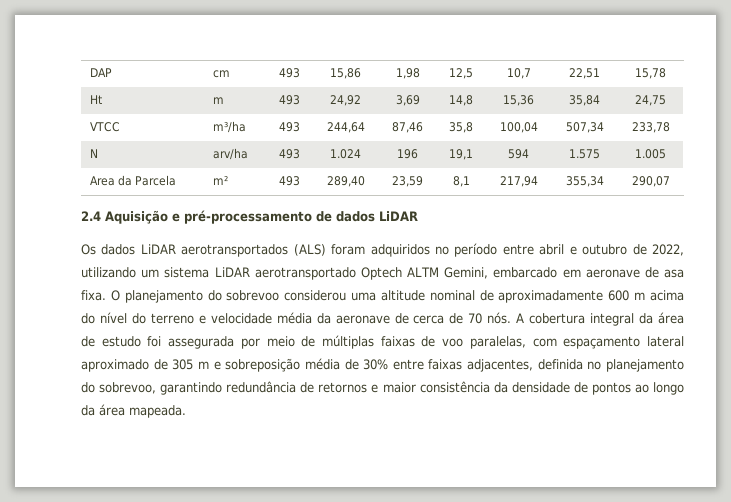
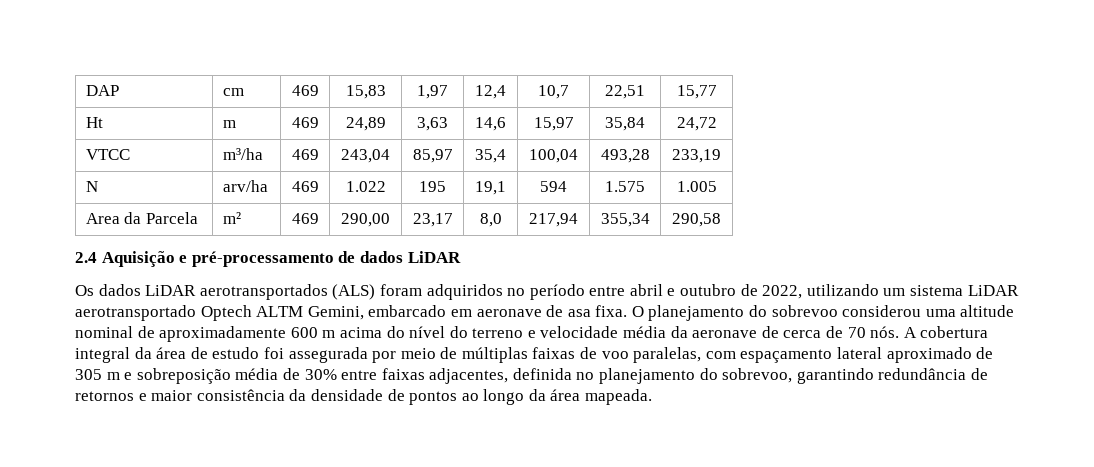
[279,68,300,78] [330,68,361,79] [395,68,420,79] [449,68,473,79] 493 | 15,86 | 1,98 | 12,5 -> [291,85,319,96] [345,85,386,99] [417,85,448,99] [475,85,506,99] 469 | 15,83 | 1,97 | 12,4
[635,68,666,79] 15,78 -> [676,85,717,99] 15,77
[279,95,300,105] [330,95,361,106] [395,95,420,106] [449,95,473,106] [503,95,534,106] 493 | 24,92 | 3,69 | 14,8 | 15,36 -> [291,117,319,128] [345,117,386,131] [417,117,448,131] [475,117,506,131] [533,117,574,131] 469 | 24,89 | 3,63 | 14,6 | 15,97
[635,95,666,106] 24,75 -> [676,117,717,131] 24,72
[279,122,300,132] [326,122,365,133] [392,122,423,133] [449,122,473,133] 493 | 244,64 | 87,46 | 35,8 -> [291,149,319,160] [341,149,390,163] [412,149,453,163] [475,149,506,163] 469 | 243,04 | 85,97 | 35,4
[565,122,604,133] [631,122,670,133] 507,34 | 233,78 -> [600,149,650,163] [672,149,721,163] 493,28 | 233,19
[279,149,300,159] [330,149,361,159] [397,149,418,159] 493 | 1.024 | 196 -> [291,181,319,192] [345,181,386,192] [419,181,446,192] 469 | 1.022 | 195
[279,176,300,186] [326,176,365,187] [392,176,423,187] [452,176,470,187] 493 | 289,40 | 23,59 | 8,1 -> [291,213,319,224] [341,213,390,227] [412,213,453,227] [479,213,502,227] 469 | 290,00 | 23,17 | 8,0
[631,176,670,187] 290,07 -> [672,213,721,227] 290,58

